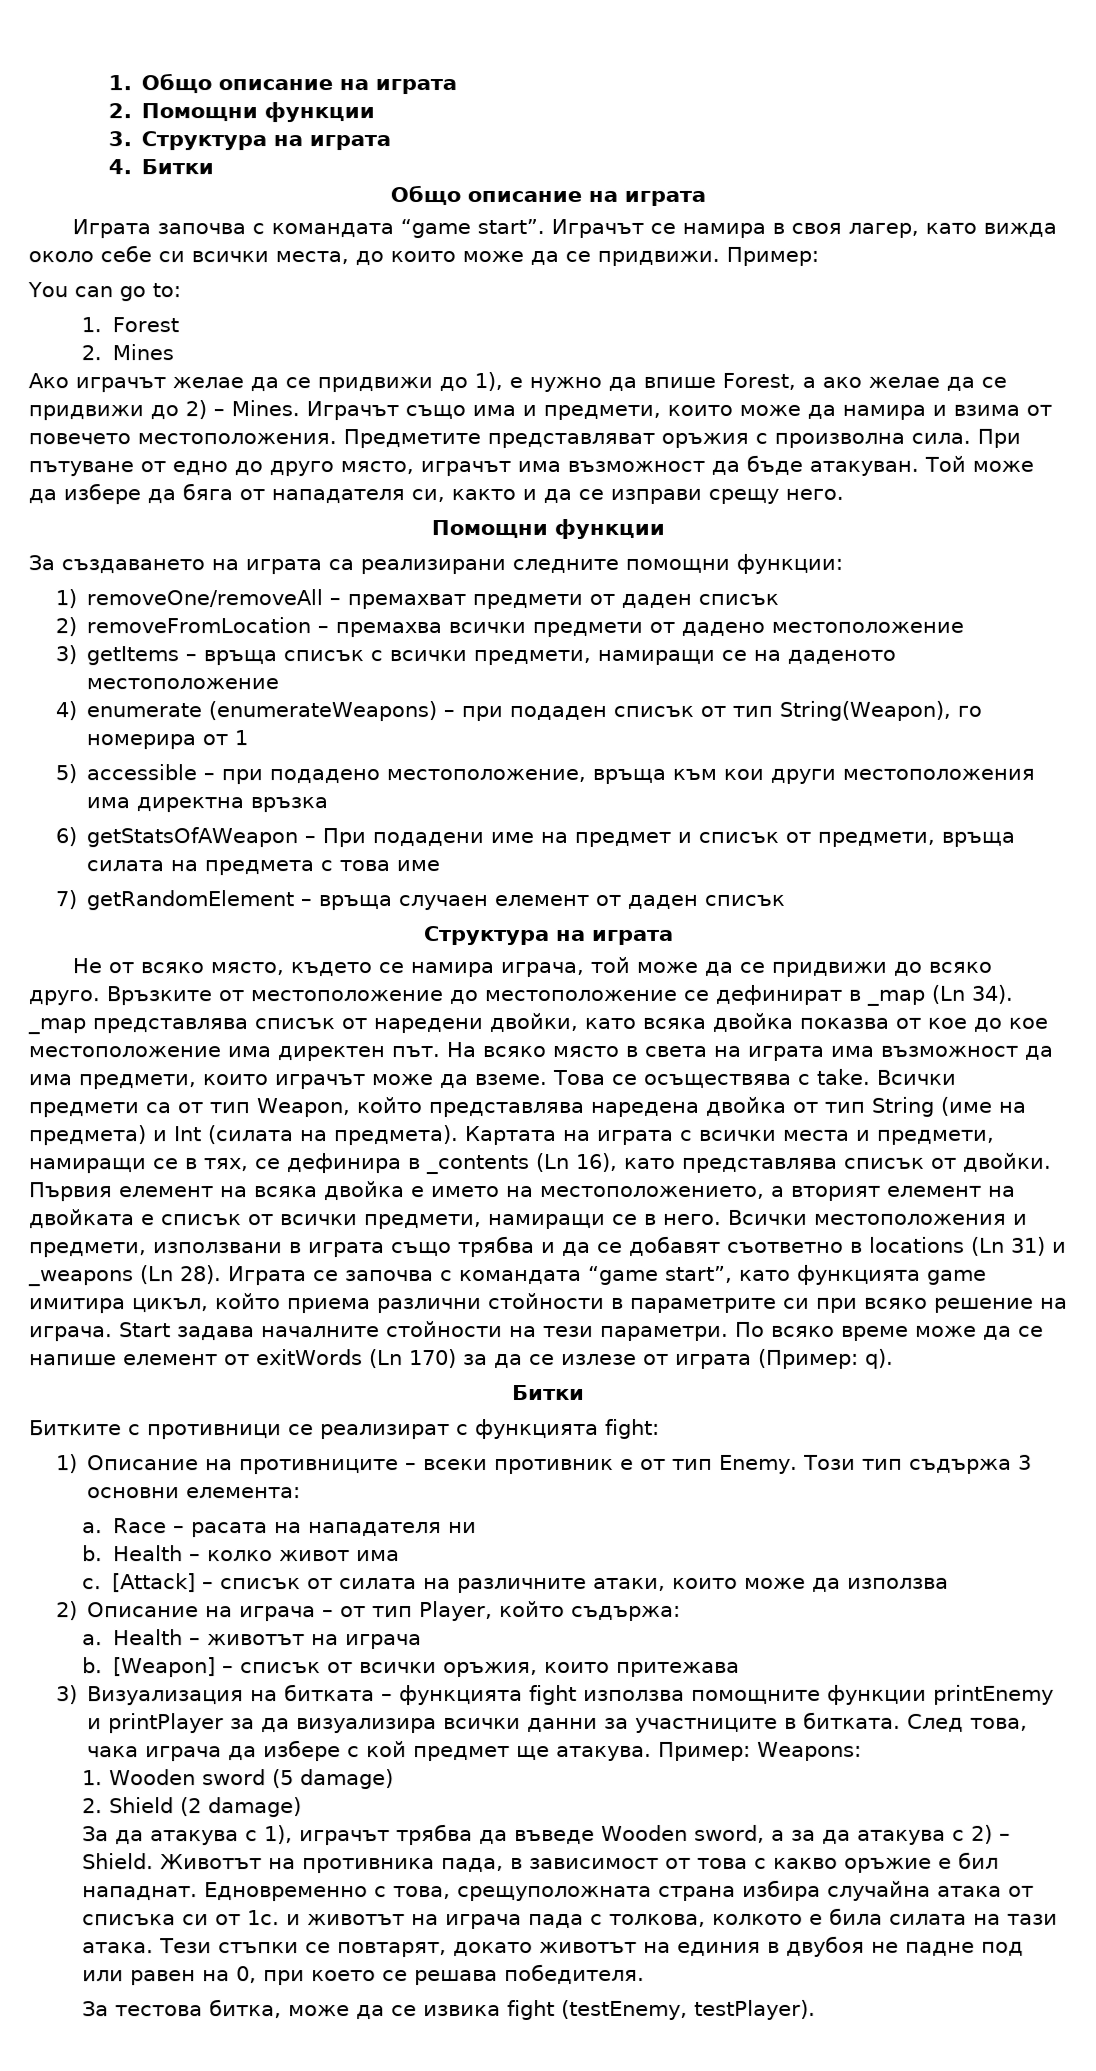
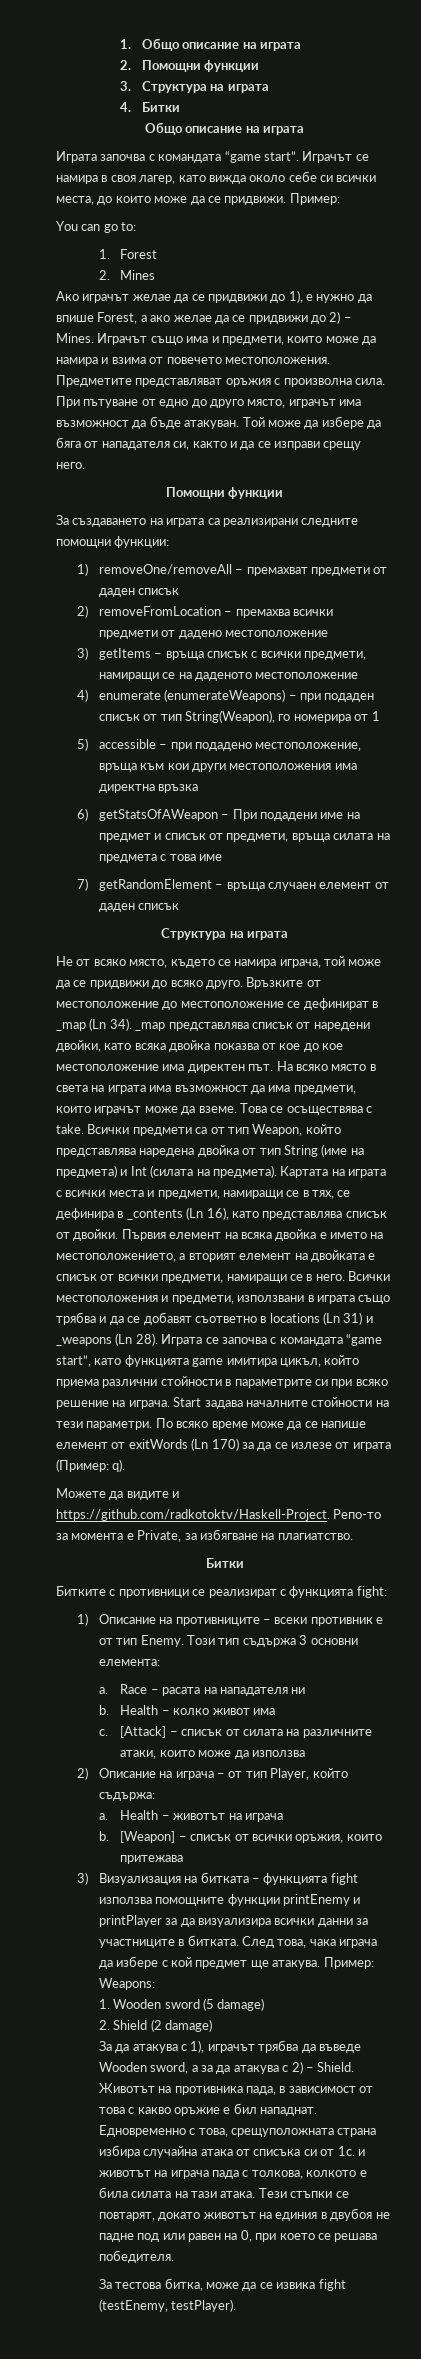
(894, 1358) none -> [56,1488,180,1500] [56,1509,382,1521] [56,1529,353,1542] // Можете да видите и https://github.com/radkotoktv/Haskell-Project. Репо-то за момента е Private, за избягване на плагиатство.

